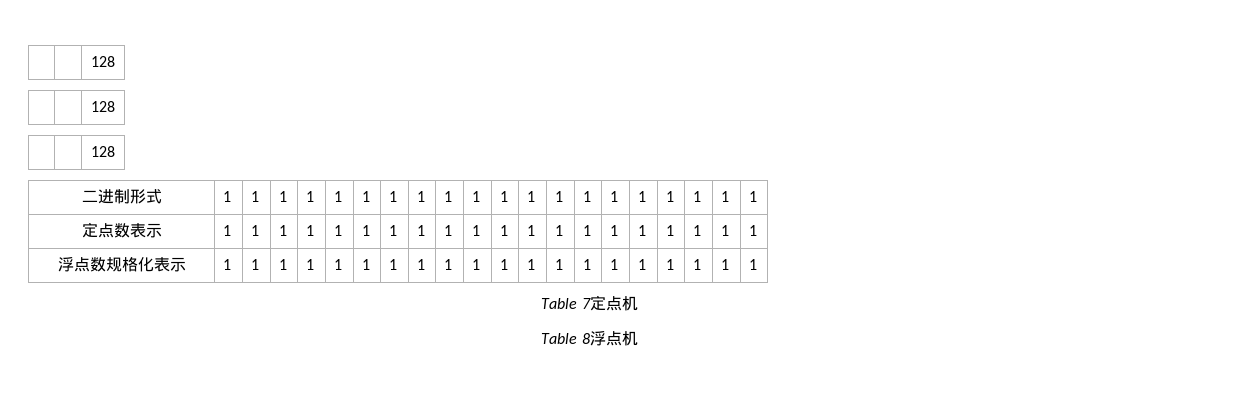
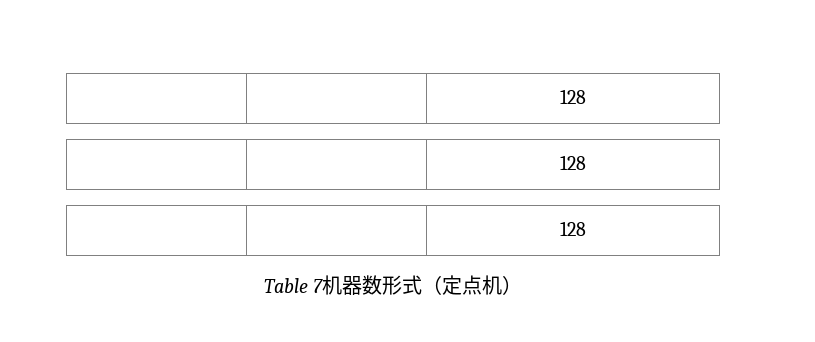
[81,189,162,204] [223,191,232,202] [251,191,260,202] [279,191,288,202] [306,191,315,202] [334,191,343,202] [362,191,371,202] [389,191,398,202] [417,191,426,202] [444,191,453,202] [472,191,481,202] [500,191,509,202] [527,191,536,202] [555,191,564,202] [583,191,592,202] [610,191,619,202] [638,191,647,202] [666,191,675,202] [693,191,702,202] [721,191,730,202] [749,191,758,202] [81,222,162,238] [223,225,232,236] [251,225,260,236] [279,225,288,236] [306,225,315,236] [334,225,343,236] [362,225,371,236] [389,225,398,236] [417,225,426,236] [444,225,453,236] [472,225,481,236] [500,225,509,236] [527,225,536,236] [555,225,564,236] [583,225,592,236] [610,225,619,236] [638,225,647,236] [666,225,675,236] [693,225,702,236] [721,225,730,236] [749,225,758,236] [57,257,186,272] [223,259,232,270] [251,259,260,270] [279,259,288,270] [306,259,315,270] [334,259,343,270] [362,259,371,270] [389,259,398,270] [417,259,426,270] [444,259,453,270] [472,259,481,270] [500,259,509,270] [527,259,536,270] [555,259,564,270] [583,259,592,270] [610,259,619,270] [638,259,647,270] [666,259,675,270] [693,259,702,270] [721,259,730,270] [749,259,758,270] // 二进制形式 | 1 | 1 | 1 | 1 | 1 | 1 | 1 | 1 | 1 | 1 | 1 | 1 | 1 | 1 | 1 | 1 | 1 | 1 | 1 | 1 // 定点数表示 | 1 | 1 | 1 | 1 | 1 | 1 | 1 | 1 | 1 | 1 | 1 | 1 | 1 | 1 | 1 | 1 | 1 | 1 | 1 | 1 // 浮点数规格化表示 | 1 | 1 | 1 | 1 | 1 | 1 | 1 | 1 | 1 | 1 | 1 | 1 | 1 | 1 | 1 | 1 | 1 | 1 | 1 | 1 -> (586, 228) none
(591, 303) none -> [322,275,443,295] 机器数形式（
[541,331,638,346] // Table 8浮点机 -> [502,275,523,295] ）

